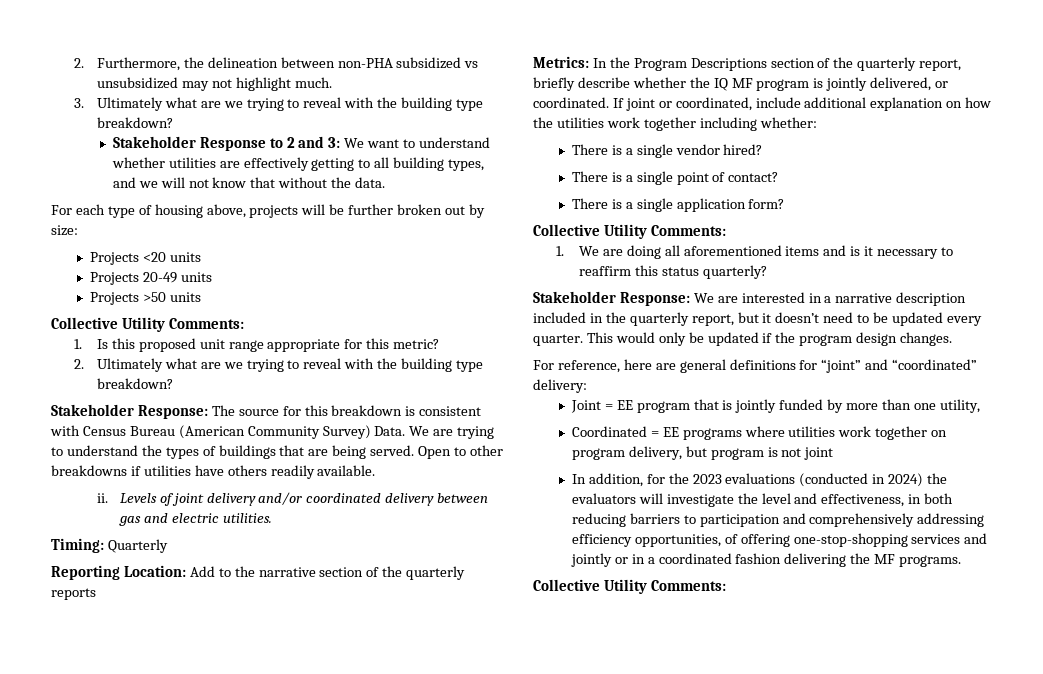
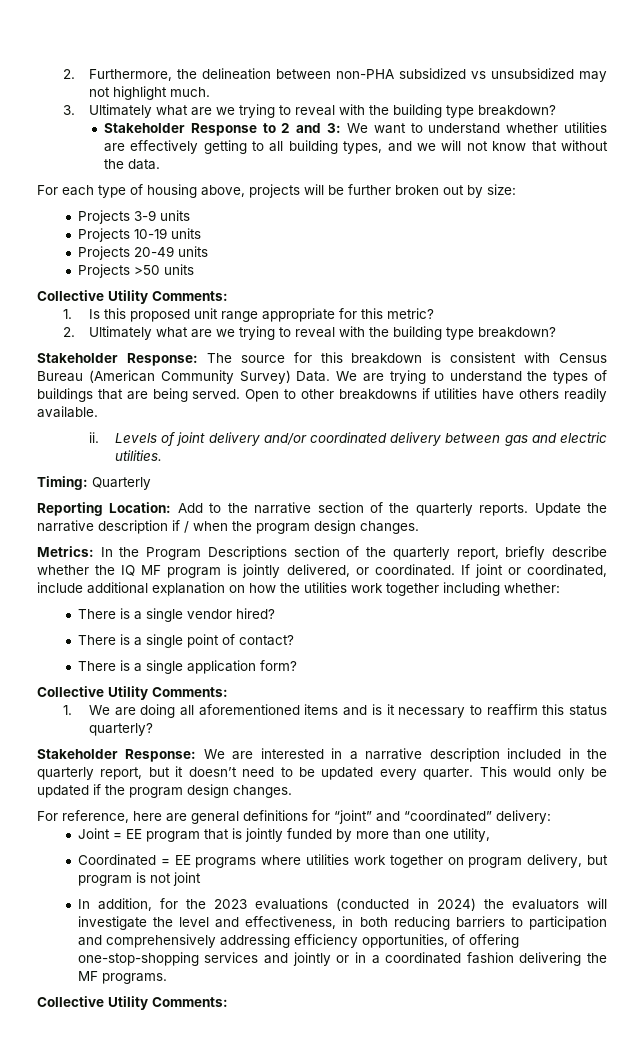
[142,252,166,262] <20 -> [133,210,190,221] [77,228,167,242] 3-9 units // Projects 10-19
[51,588,96,600] reports -> [479,503,608,516] [37,520,419,534] reports. Update the narrative description if / when the program design changes.

